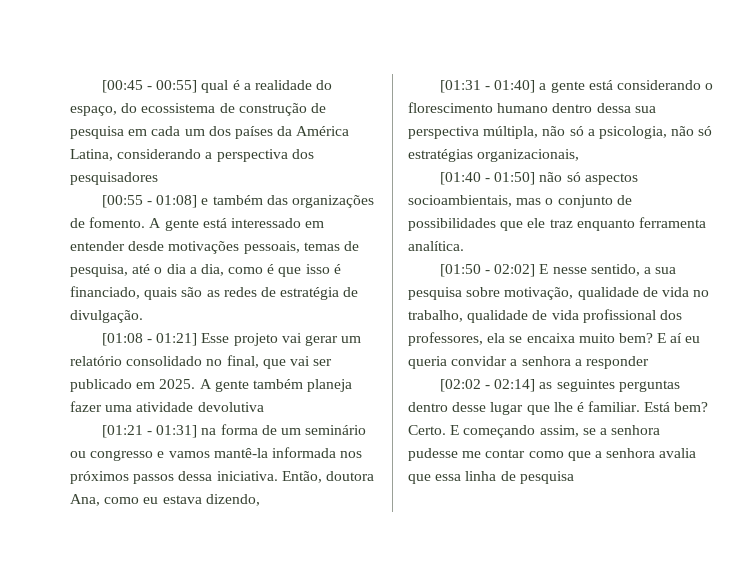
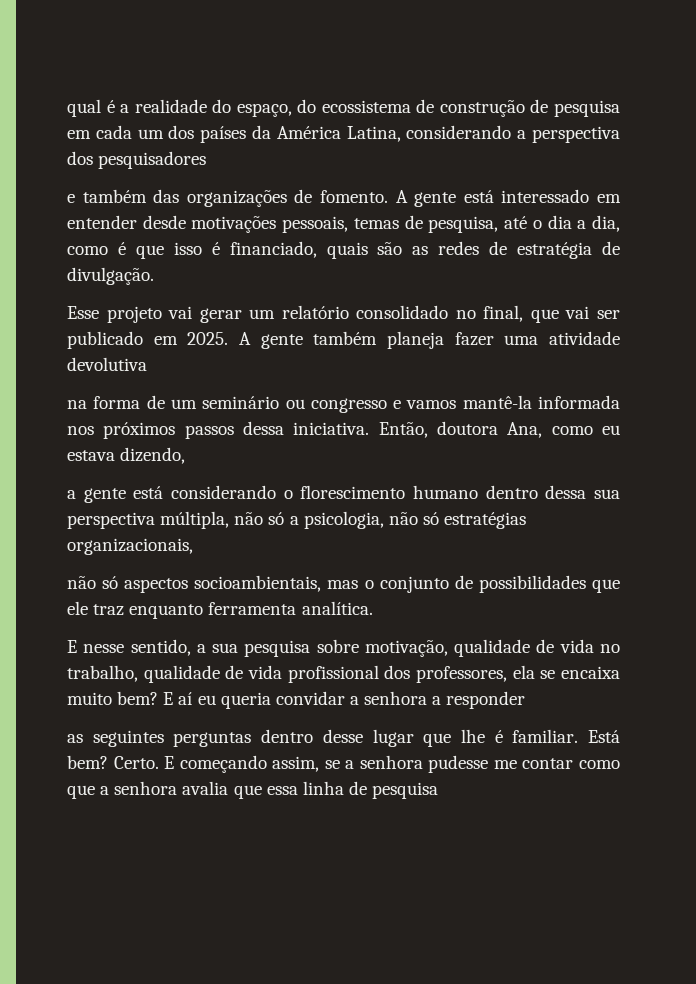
[101,80,198,93] [00:45 - 00:55] -> (67, 108) none
[101,195,198,208] [00:55 - 01:08] -> (207, 160) none
[101,333,198,346] [01:08 - 01:21] -> (154, 276) none
[101,425,198,438] [01:21 - 01:31] -> (147, 364) none
[439,80,536,93] [01:31 - 01:40] -> (186, 455) none
[439,172,536,185] [01:40 - 01:50] -> (193, 546) none
[439,264,536,277] [01:50 - 02:02] -> (373, 608) none
[439,379,536,392] [02:02 - 02:14] -> (526, 700) none

